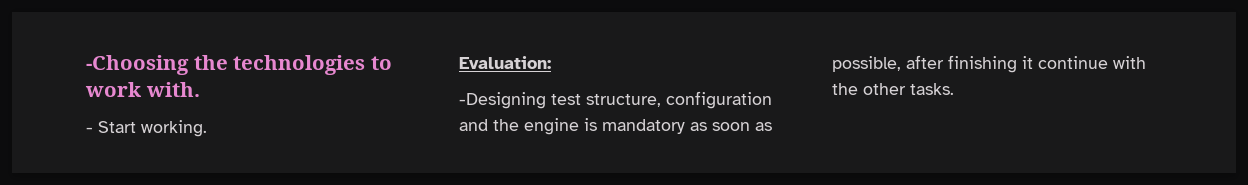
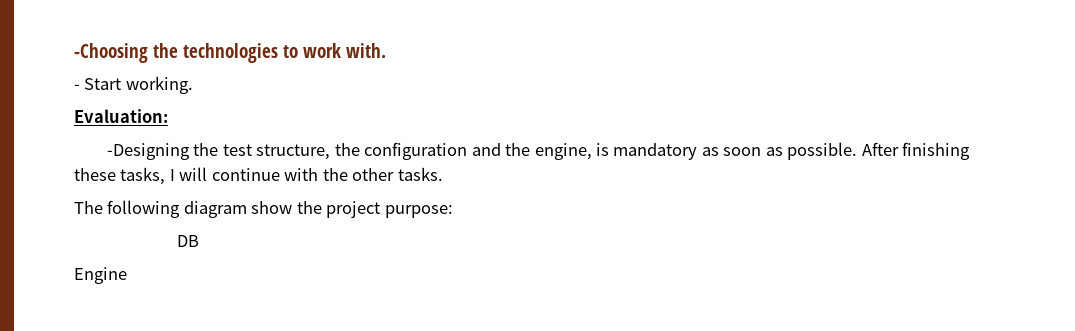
(546, 100) none -> [193,143,219,156] the
(661, 100) none -> [334,143,360,156] the
[524,118,579,135] engine -> [534,143,592,160] engine,
[832,55,1033,73] possible, after finishing it -> [787,142,971,160] [74,167,208,185] possible. After finishing these tasks, I will
(954, 89) none -> [74,200,453,218] [176,235,199,247] [74,267,127,284] // The following diagram show the project purpose: // DB // Engine

